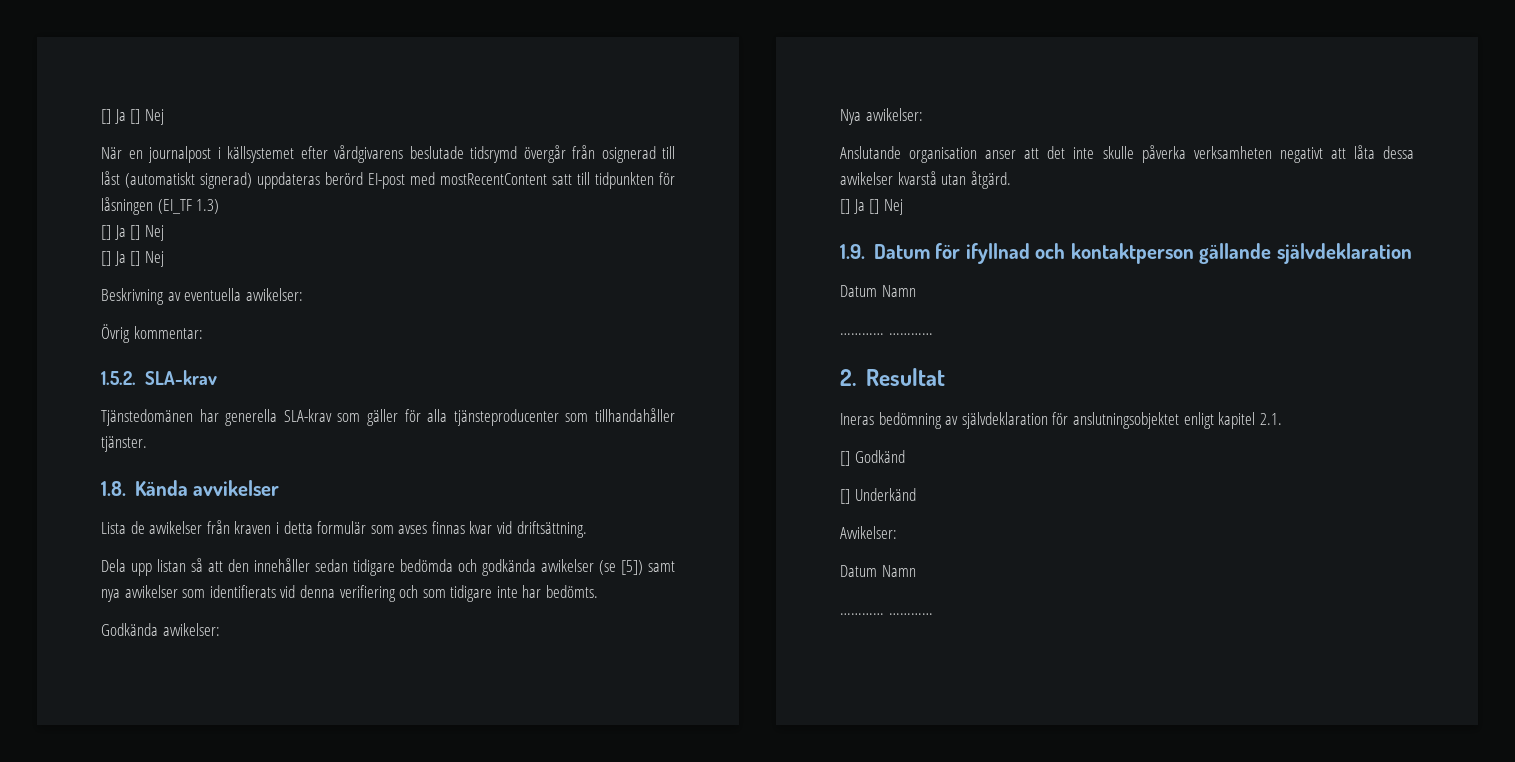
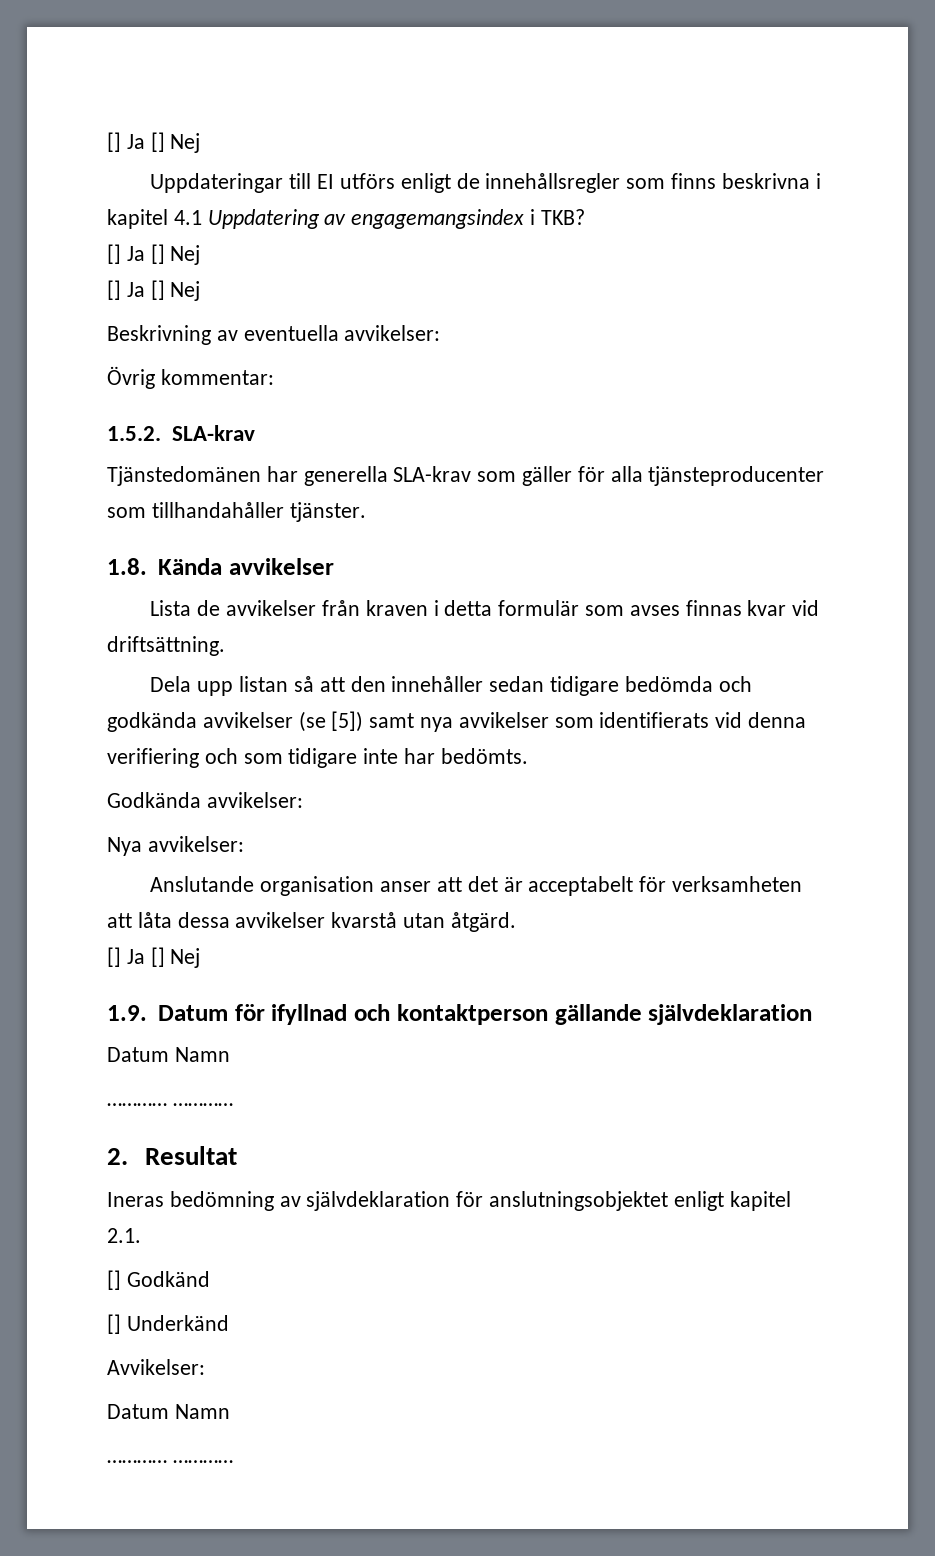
[101,109,164,125] [101,145,675,163] [101,171,675,189] [101,197,220,215] [] Ja [] Nej // När en journalpost i källsystemet efter vårdgivarens beslutade tidsrymd övergår från osignerad till låst (automatiskt signerad) uppdateras berörd EI-post med mostRecentContent satt till tidpunkten för låsningen (EI_TF 1.3) -> [107,132,201,153] [150,173,821,193] [107,209,585,229] [] Ja [] Nej // Uppdateringar till EI utförs enligt de innehållsregler som finns beskrivna i kapitel 4.1 Uppdatering av engagemangsindex i TKB?
[1073,145,1323,163] inte skulle påverka verksamheten negativt -> [503,876,802,896] är acceptabelt för verksamheten

